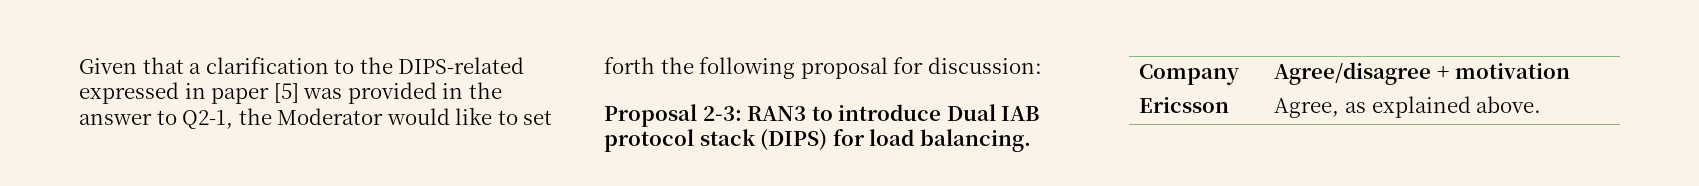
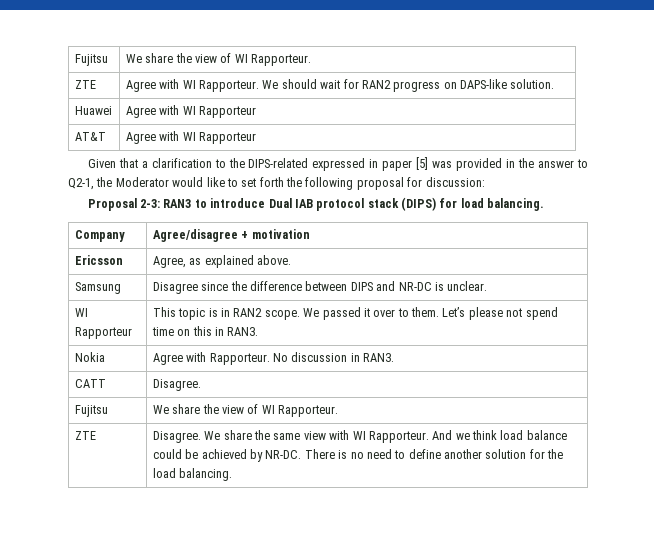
(79, 66) none -> [74,54,108,66] [125,53,312,66] [74,80,96,89] [125,79,555,92] [74,106,112,115] [125,105,257,118] [74,132,106,141] [125,131,257,144] Fujitsu | We share the view of WI Rapporteur. // ZTE | Agree with WI Rapporteur. We should wait for RAN2 progress on DAPS-like solution. // Huawei | Agree with WI Rapporteur // AT&T | Agree with WI Rapporteur //
(1542, 104) none -> [74,282,121,294] [152,281,488,294] [74,308,88,317] [74,327,132,339] [152,307,558,320] [151,326,259,336] [74,352,105,362] [152,352,395,365] [74,379,106,388] [152,379,201,391] [74,405,108,417] [152,404,339,417] [74,431,96,440] [152,430,567,443] [152,449,564,462] [152,468,233,481] // Samsung | Disagree since the difference between DIPS and NR-DC is unclear. // WI Rapporteur | This topic is in RAN2 scope. We passed it over to them. Let’s please not spend time on this in RAN3. // Nokia | Agree with Rapporteur. No discussion in RAN3. // CATT | Disagree. // Fujitsu | We share the view of WI Rapporteur. // ZTE | Disagree. We share the same view with WI Rapporteur. And we think load balance could be achieved by NR-DC. There is no need to define another solution for the load balancing.

